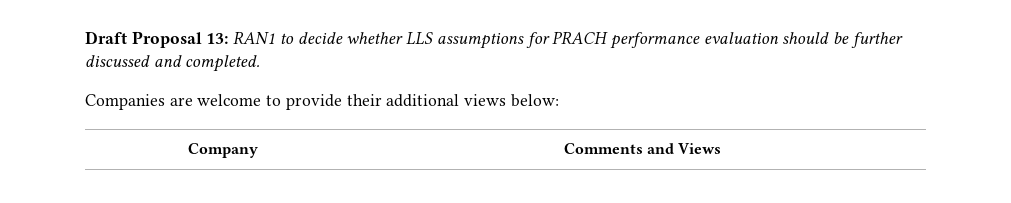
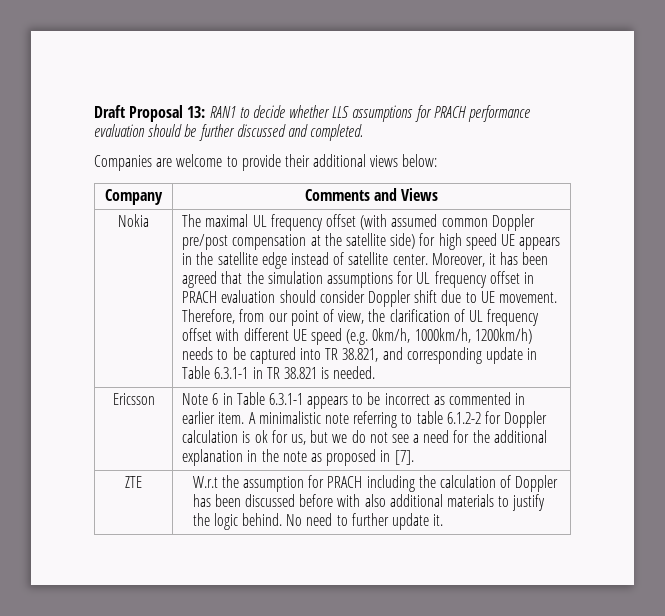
(722, 148) none -> [118,214,149,227] [182,214,535,231] [182,233,561,250] [182,252,549,269] [182,271,534,288] [182,290,557,307] [182,309,540,326] [182,328,532,345] [182,347,538,364] [182,366,376,379] [112,393,155,405] [182,392,526,409] [182,411,548,428] [182,430,547,445] [182,449,414,466] [125,476,142,488] [192,475,559,492] [192,494,546,511] [192,513,444,530] // Nokia | The maximal UL frequency offset (with assumed common Doppler pre/post compensation at the satellite side) for high speed UE appears in the satellite edge instead of satellite center. Moreover, it has been agreed that the simulation assumptions for UL frequency offset in PRACH evaluation should consider Doppler shift due to UE movement. Therefore, from our point of view, the clarification of UL frequency offset with different UE speed (e.g. 0km/h, 1000km/h, 1200km/h) needs to be captured into TR 38.821, and corresponding update in Table 6.3.1-1 in TR 38.821 is needed. // Ericsson | Note 6 in Table 6.3.1-1 appears to be incorrect as commented in earlier item. A minimalistic note referring to table 6.1.2-2 for Doppler calculation is ok for us, but we do not see a need for the additional explanation in the note as proposed in [7]. // ZTE | W.r.t the assumption for PRACH including the calculation of Doppler has been discussed before with also additional materials to justify the logic behind. No need to further update it.

